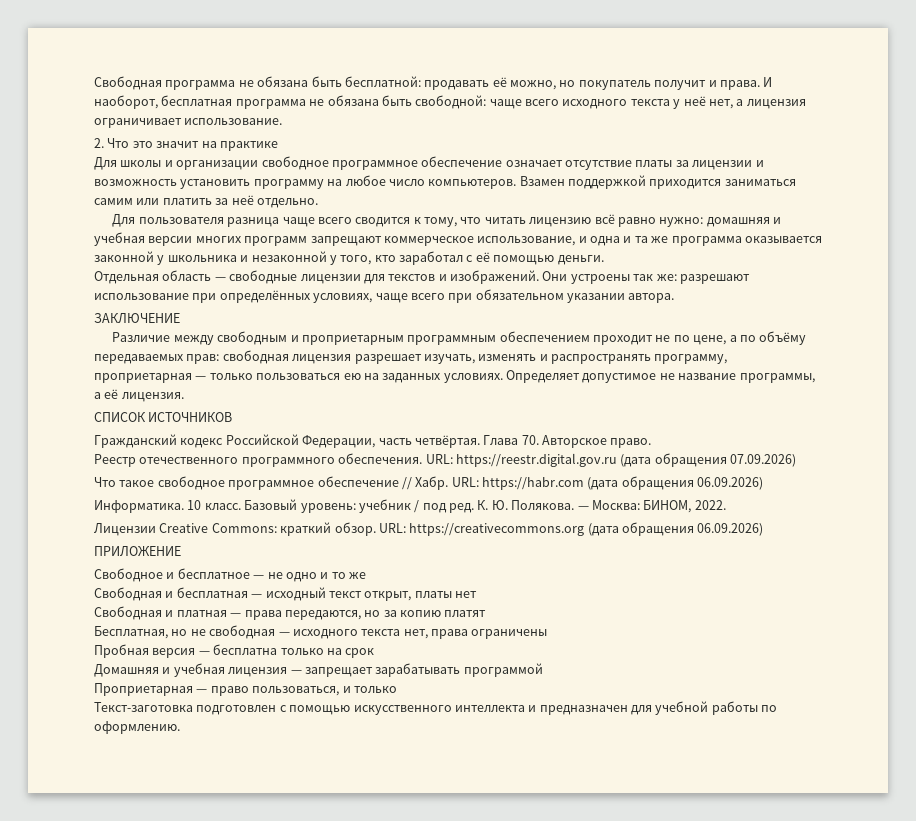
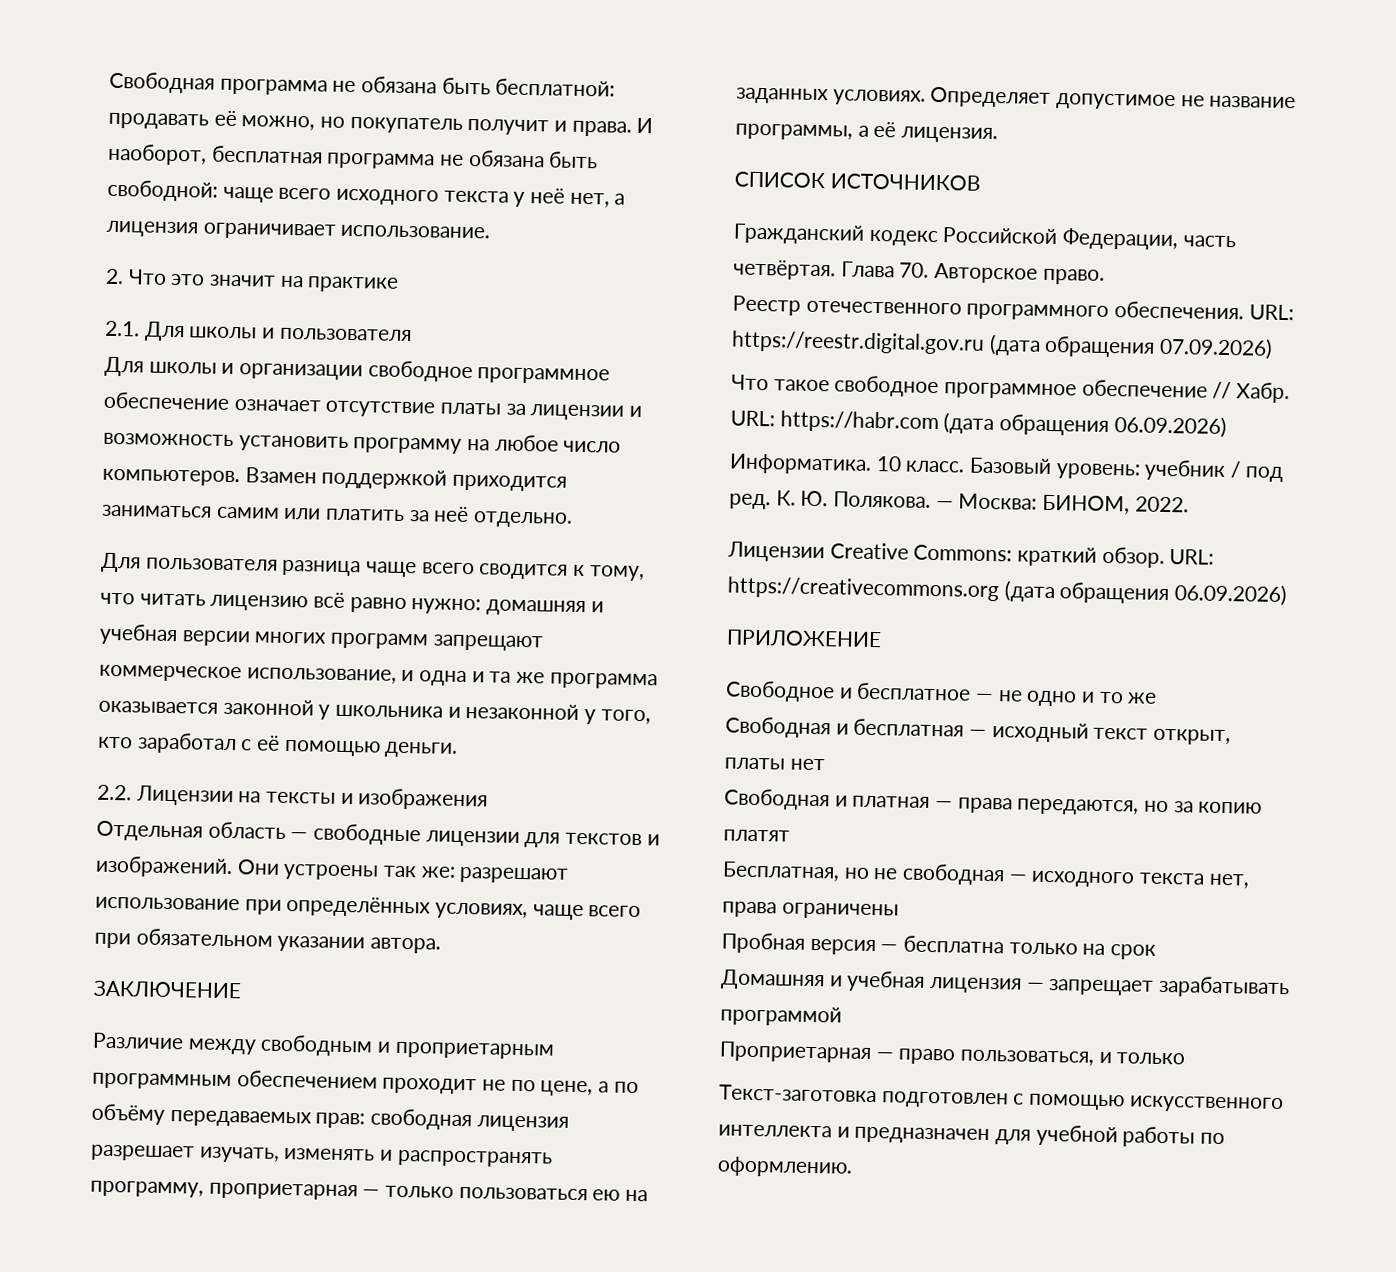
(278, 146) none -> [105,320,412,342] // 2.1. Для школы и пользователя
(604, 260) none -> [97,784,489,811] // 2.2. Лицензии на тексты и изображения

